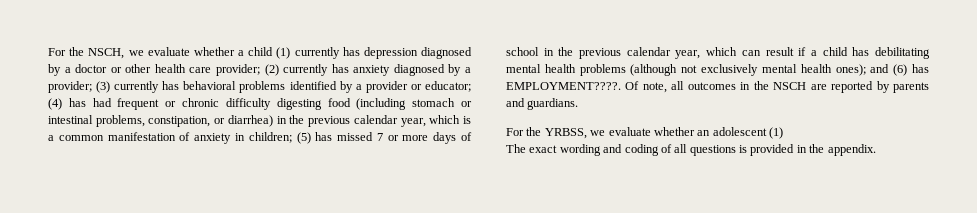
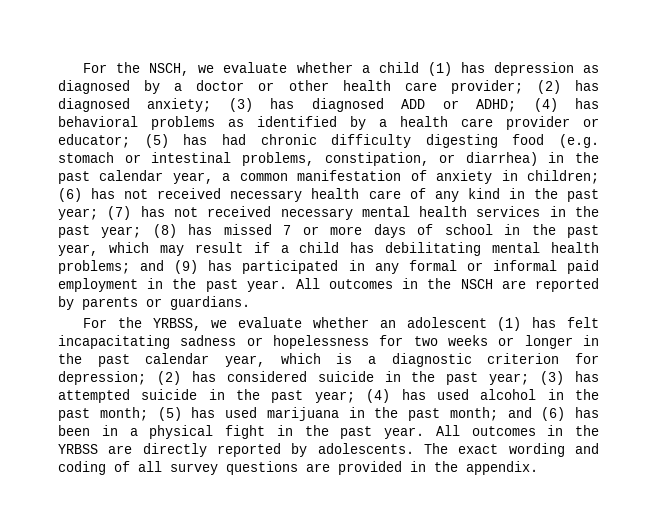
[294,47,340,59] currently -> (452, 69) none
(418, 53) none -> [582,65,599,73] as
[283,64,471,76] [48,81,160,93] currently has anxiety diagnosed by a provider; (3) currently -> [575,80,600,91] [58,98,558,112] has diagnosed anxiety; (3) has diagnosed ADD or ADHD; (4)
(286, 87) none -> [228,119,244,127] as
(362, 87) none -> [400,116,493,127] health care
[48,98,62,110] (4) -> [144,134,169,148] (5)
[117,98,177,110] frequent or -> (246, 139) none
[356,98,407,110] (including -> [559,134,599,148] (e.g.
[308,115,472,127] previous calendar year, which is -> [58,170,213,184] past calendar year,
[296,132,311,144] (5) -> [58,188,599,202] [58,206,599,220] [58,224,177,238] (6) has not received necessary health care of any kind in the past year; (7) has not received necessary mental health services in the past year; (8)
[579,47,761,59] previous calendar year, which can -> [566,225,599,238] [58,242,184,256] past year, which may
[579,64,929,76] [506,81,685,93] problems (although not exclusively mental health ones); and (6) has EMPLOYMENT????. Of note, all -> [58,260,600,274] [58,278,320,292] problems; and (9) has participated in any formal or informal paid employment in the past year. All
[506,98,525,107] and -> [146,298,162,307] or
(783, 133) // -> [532,317,599,328] [58,335,599,349] [58,353,599,367] [58,371,599,385] [58,389,600,403] [58,407,599,421] [58,425,599,439] [58,443,414,457] has felt incapacitating sadness or hopelessness for two weeks or longer in the past calendar year, which is a diagnostic criterion for depression; (2) has considered suicide in the past year; (3) has attempted suicide in the past year; (4) has used alcohol in the past month; (5) has used marijuana in the past month; and (6) has been in a physical fight in the past year. All outcomes in the YRBSS are directly reported by adolescents.
[689,145,747,156] questions is -> [170,461,330,475] survey questions are

